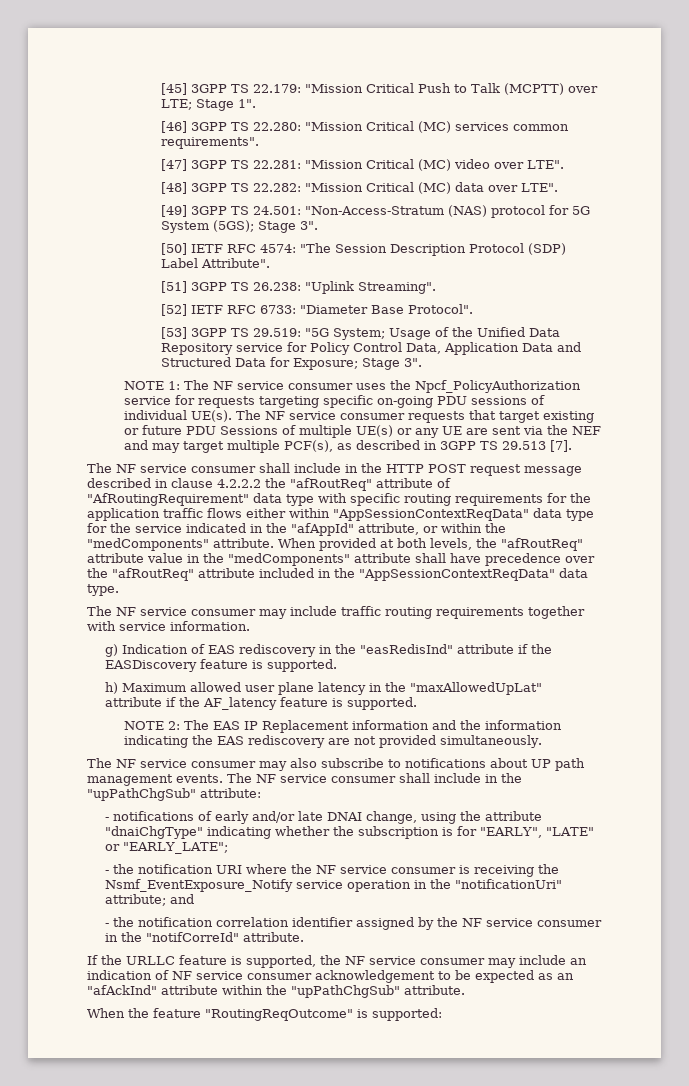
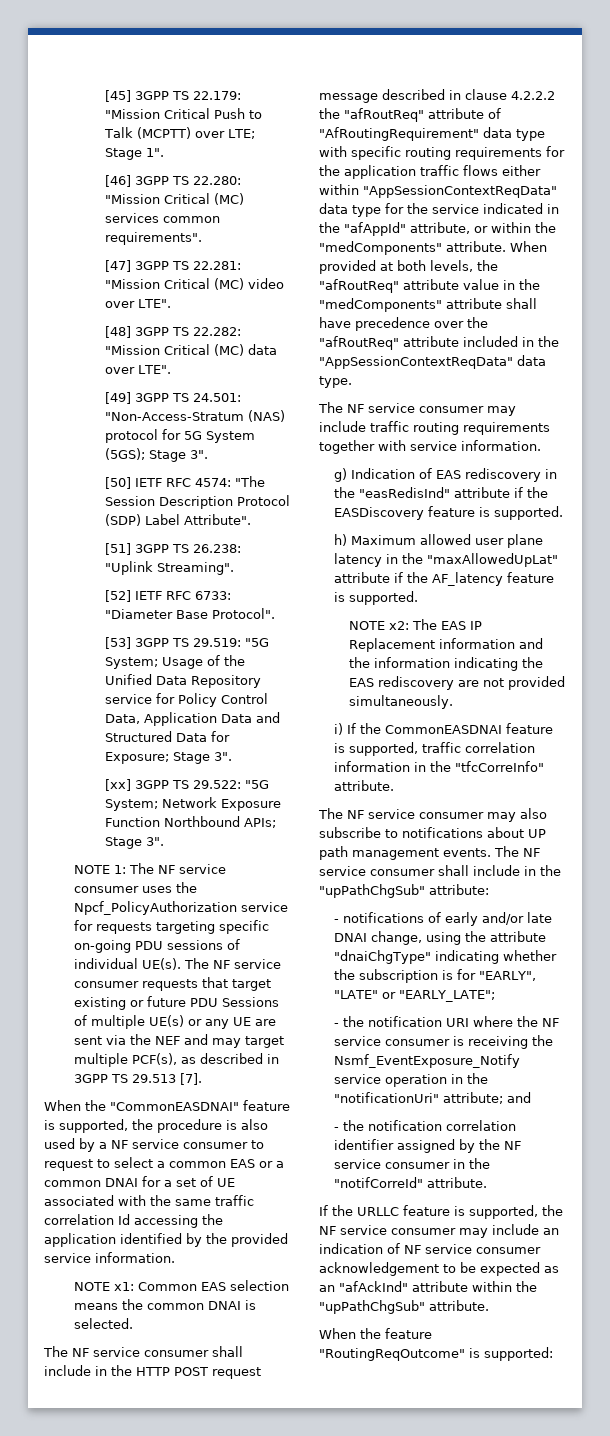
(422, 362) none -> [104,779,269,791] [104,797,281,811] [104,816,276,828] [104,837,164,849] // [xx] 3GPP TS 29.522: "5G System; Network Exposure Function Northbound APIs; Stage 3".
(572, 446) none -> [44,1100,290,1111] [44,1119,268,1133] [44,1138,264,1152] [44,1157,284,1171] [44,1176,235,1187] [44,1195,254,1206] [44,1214,223,1228] [44,1233,288,1247] [44,1252,175,1263] [74,1280,290,1291] [74,1299,257,1310] [74,1318,134,1329] // When the "CommonEASDNAI" feature is supported, the procedure is also used by a NF service consumer to request to select a common EAS or a common DNAI for a set of UE associated with the same traffic correlation Id accessing the application identified by the provided service information. // NOTE x1: Common EAS selection means the common DNAI is selected.
[167,721,180,730] 2: -> [389,621,410,630] x2:
(542, 741) none -> [334,723,554,735] [334,742,536,756] [334,761,545,772] [334,780,395,791] // i) If the CommonEASDNAI feature is supported, traffic correlation information in the "tfcCorreInfo" attribute.

